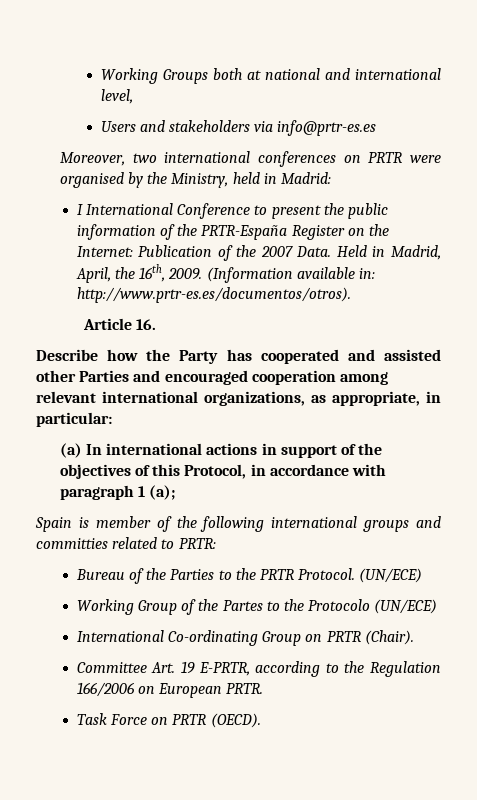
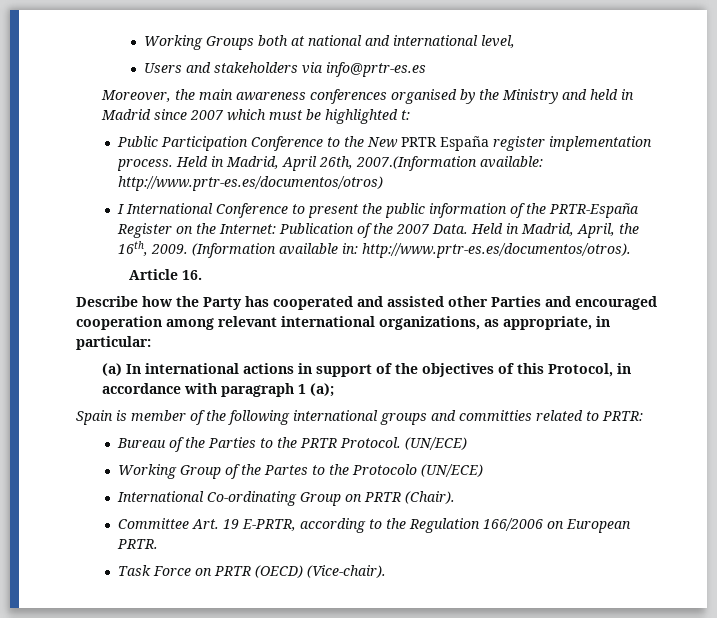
[132,151,441,167] [59,172,331,188] two international conferences on PRTR were organised by the Ministry, held in Madrid: -> [175,89,635,104] [101,109,411,124] [116,136,652,151] [116,156,543,171] [117,176,383,191] the main awareness conferences organised by the Ministry and held in Madrid since 2007 which must be highlighted t: // Public Participation Conference to the New PRTR España register implementation process. Held in Madrid, April 26th, 2007.(Information available: http://www.prtr-es.es/documentos/otros)
[210,713,261,728] (OECD). -> [254,565,386,578] (OECD) (Vice-chair).

